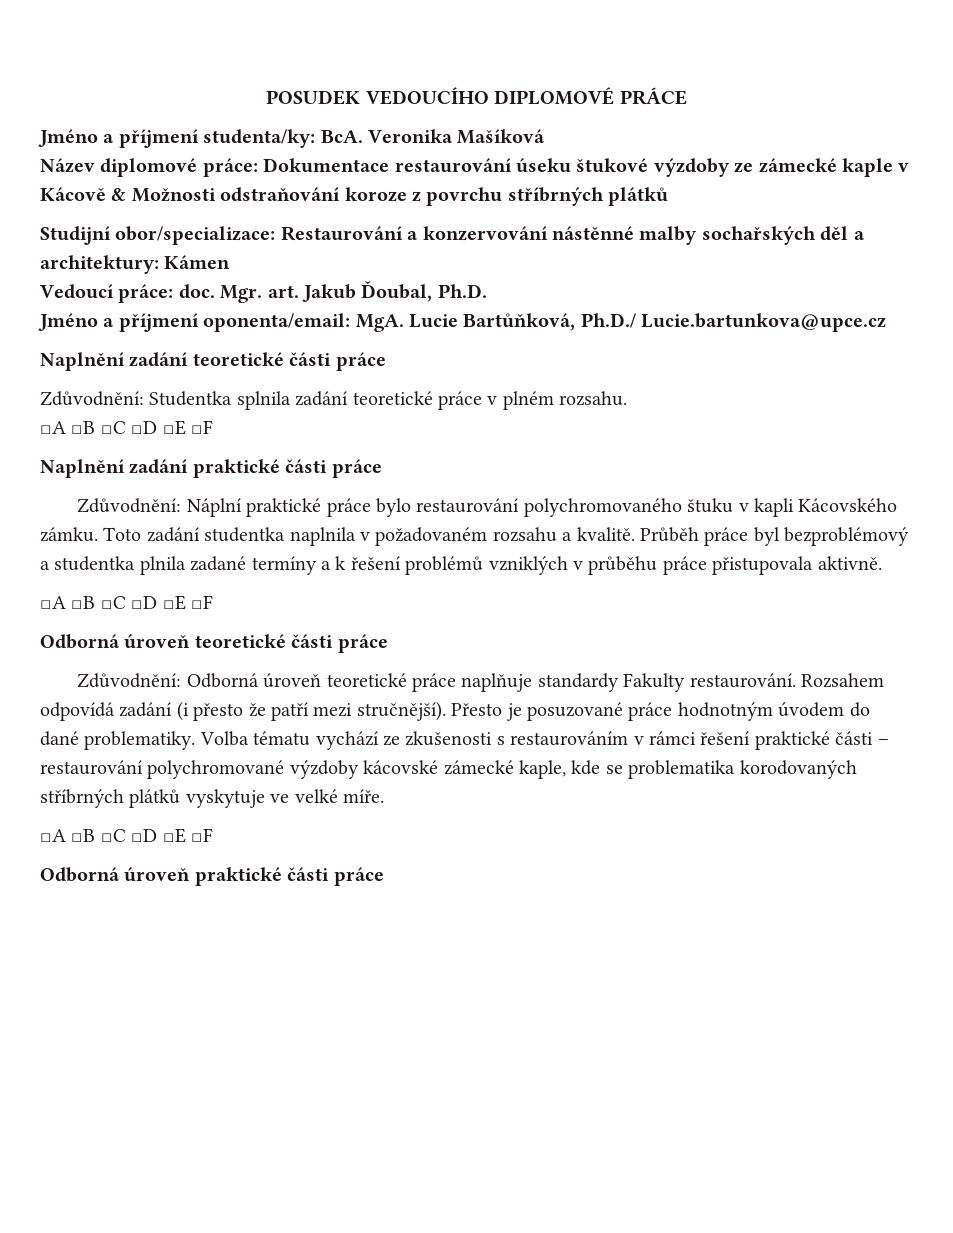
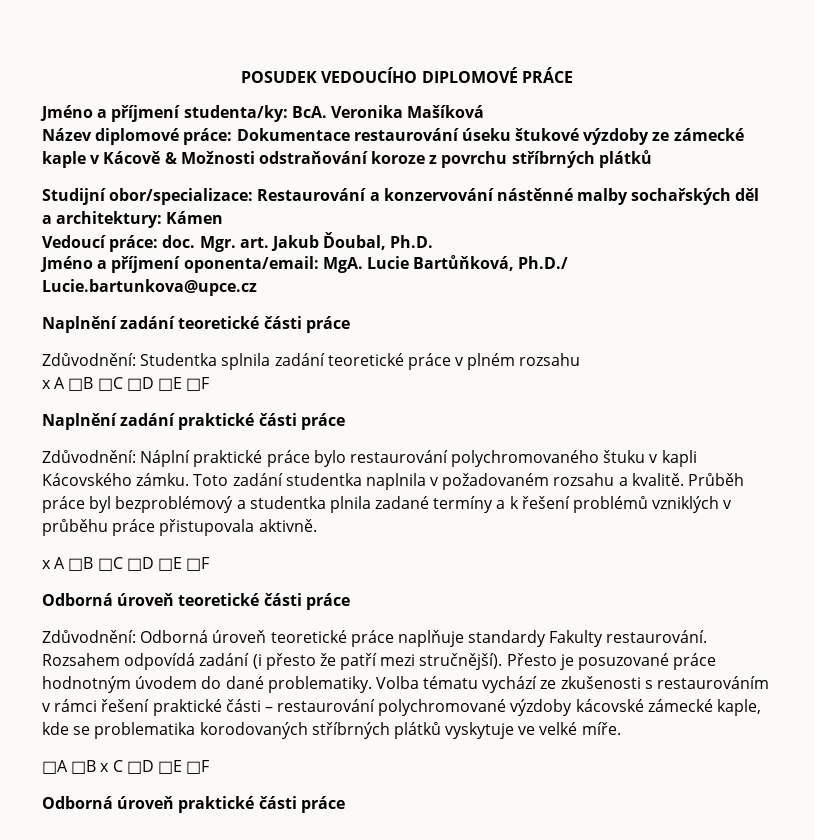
[559,391,628,406] [40,421,66,434] rozsahu. // □A -> [519,353,581,366] [42,377,66,389] rozsahu // x A
[40,596,66,609] □A -> [42,557,66,569] x A
[100,829,126,842] □C -> [100,760,123,772] x C

